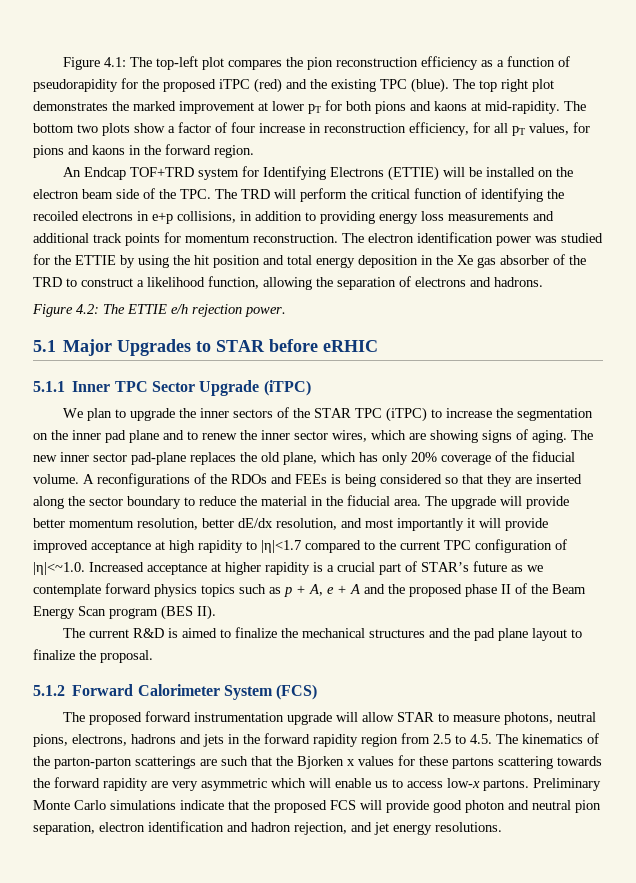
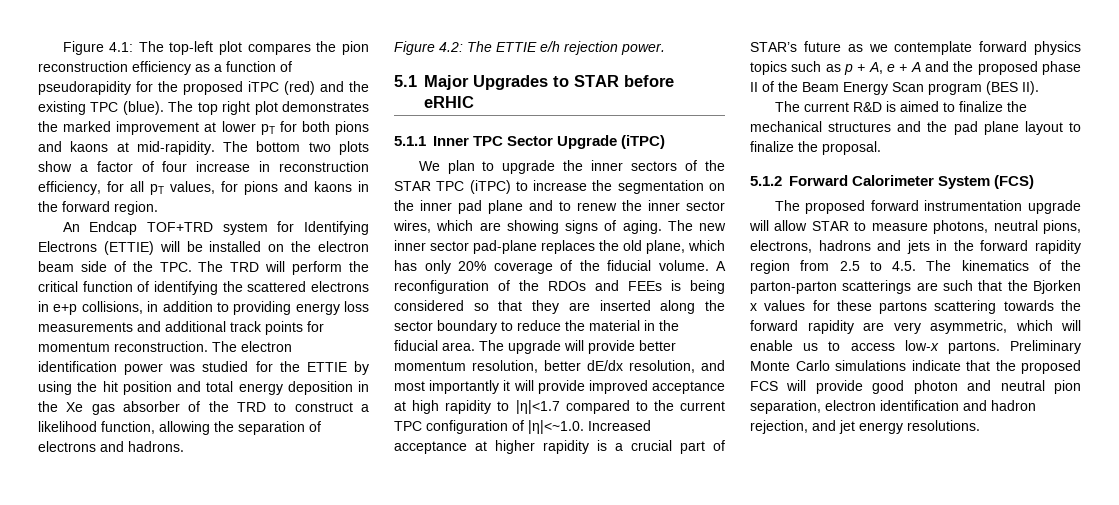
[33,211,79,221] recoiled -> [247,281,307,292] scattered
[97,473,190,487] reconfigurations -> [394,280,489,294] reconfiguration
[201,778,267,791] asymmetric -> [930,320,1007,334] asymmetric,

